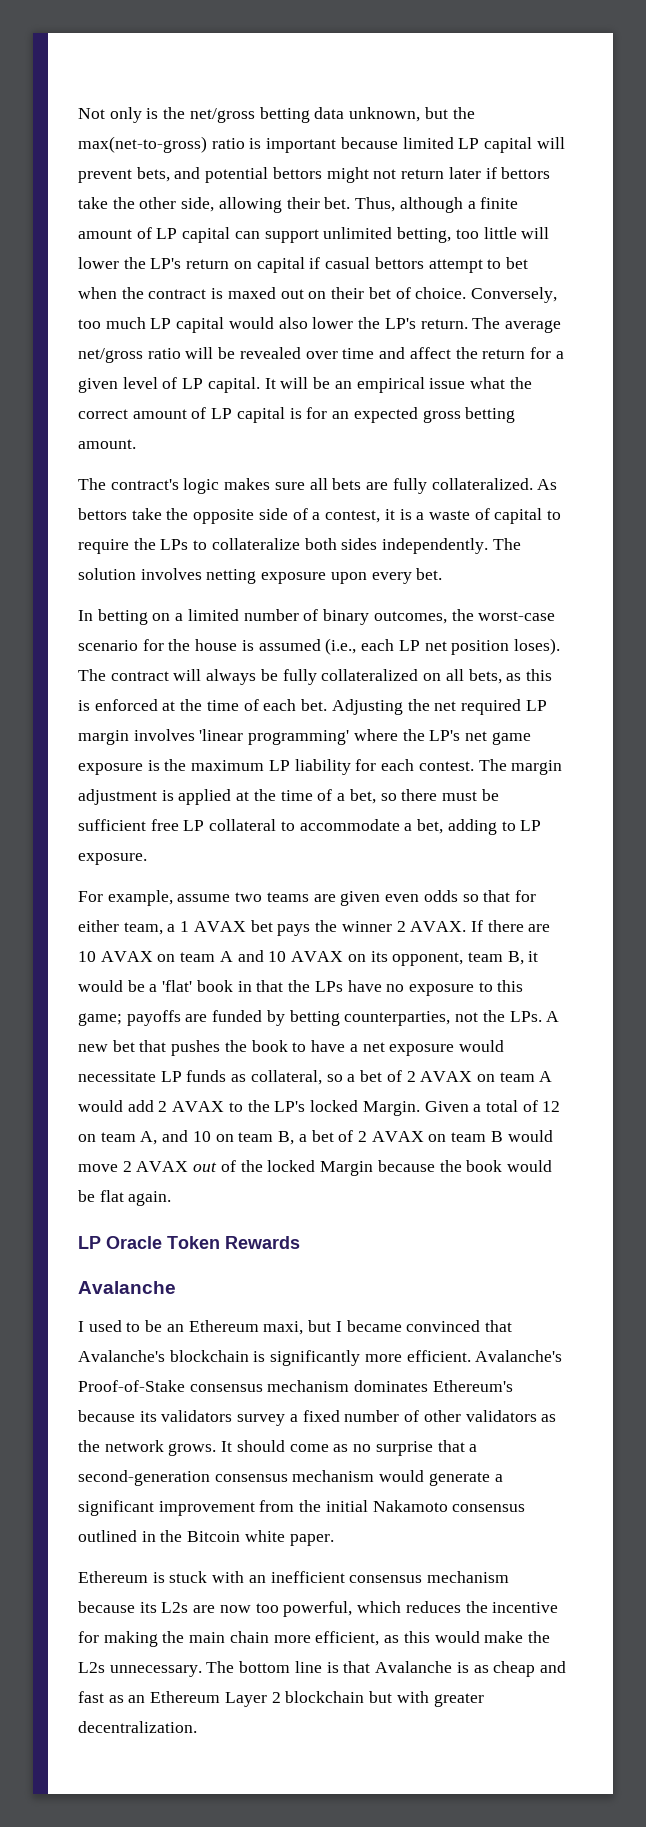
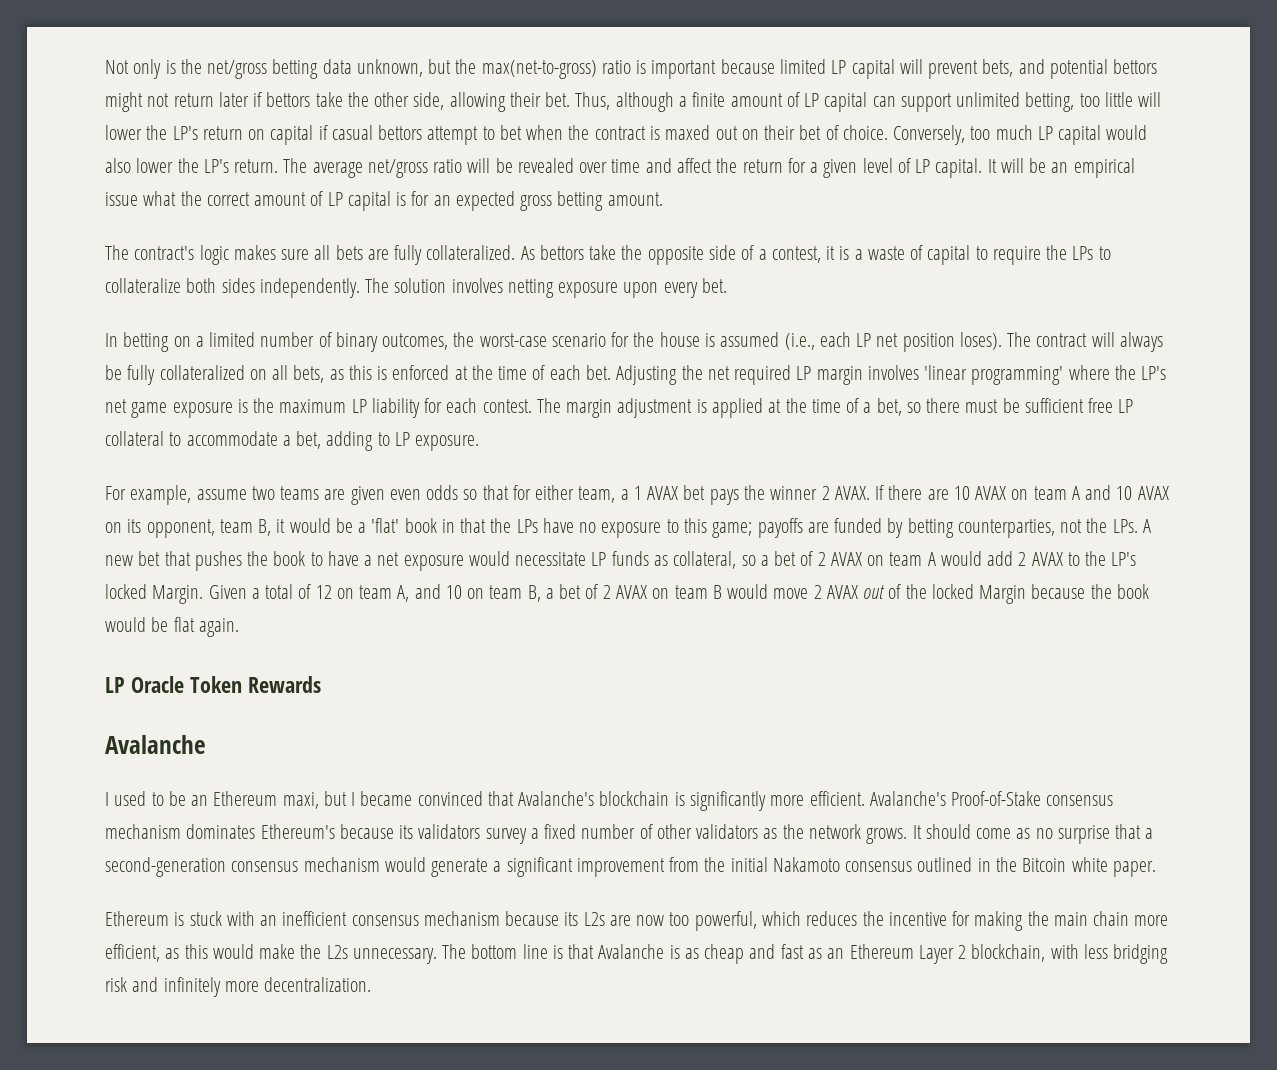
[285,1691,484,1707] blockchain but with greater -> [971,944,1169,964] [105,977,259,997] blockchain, with less bridging risk and infinitely more

